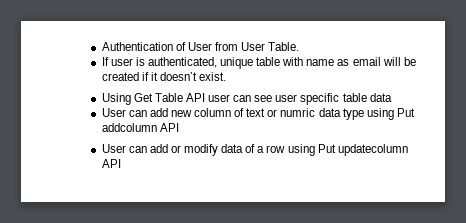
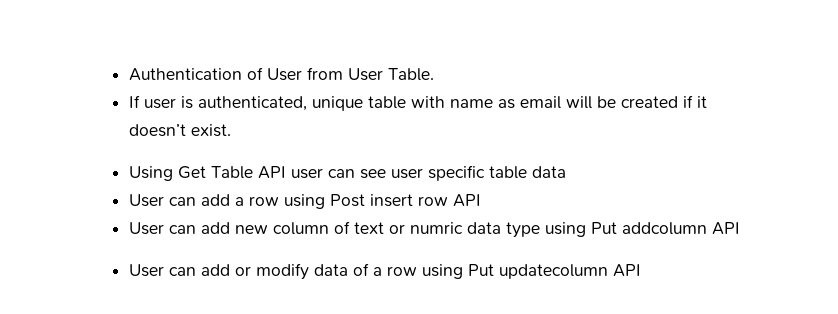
(392, 97) none -> [128,194,481,209] // User can add a row using Post insert row API

